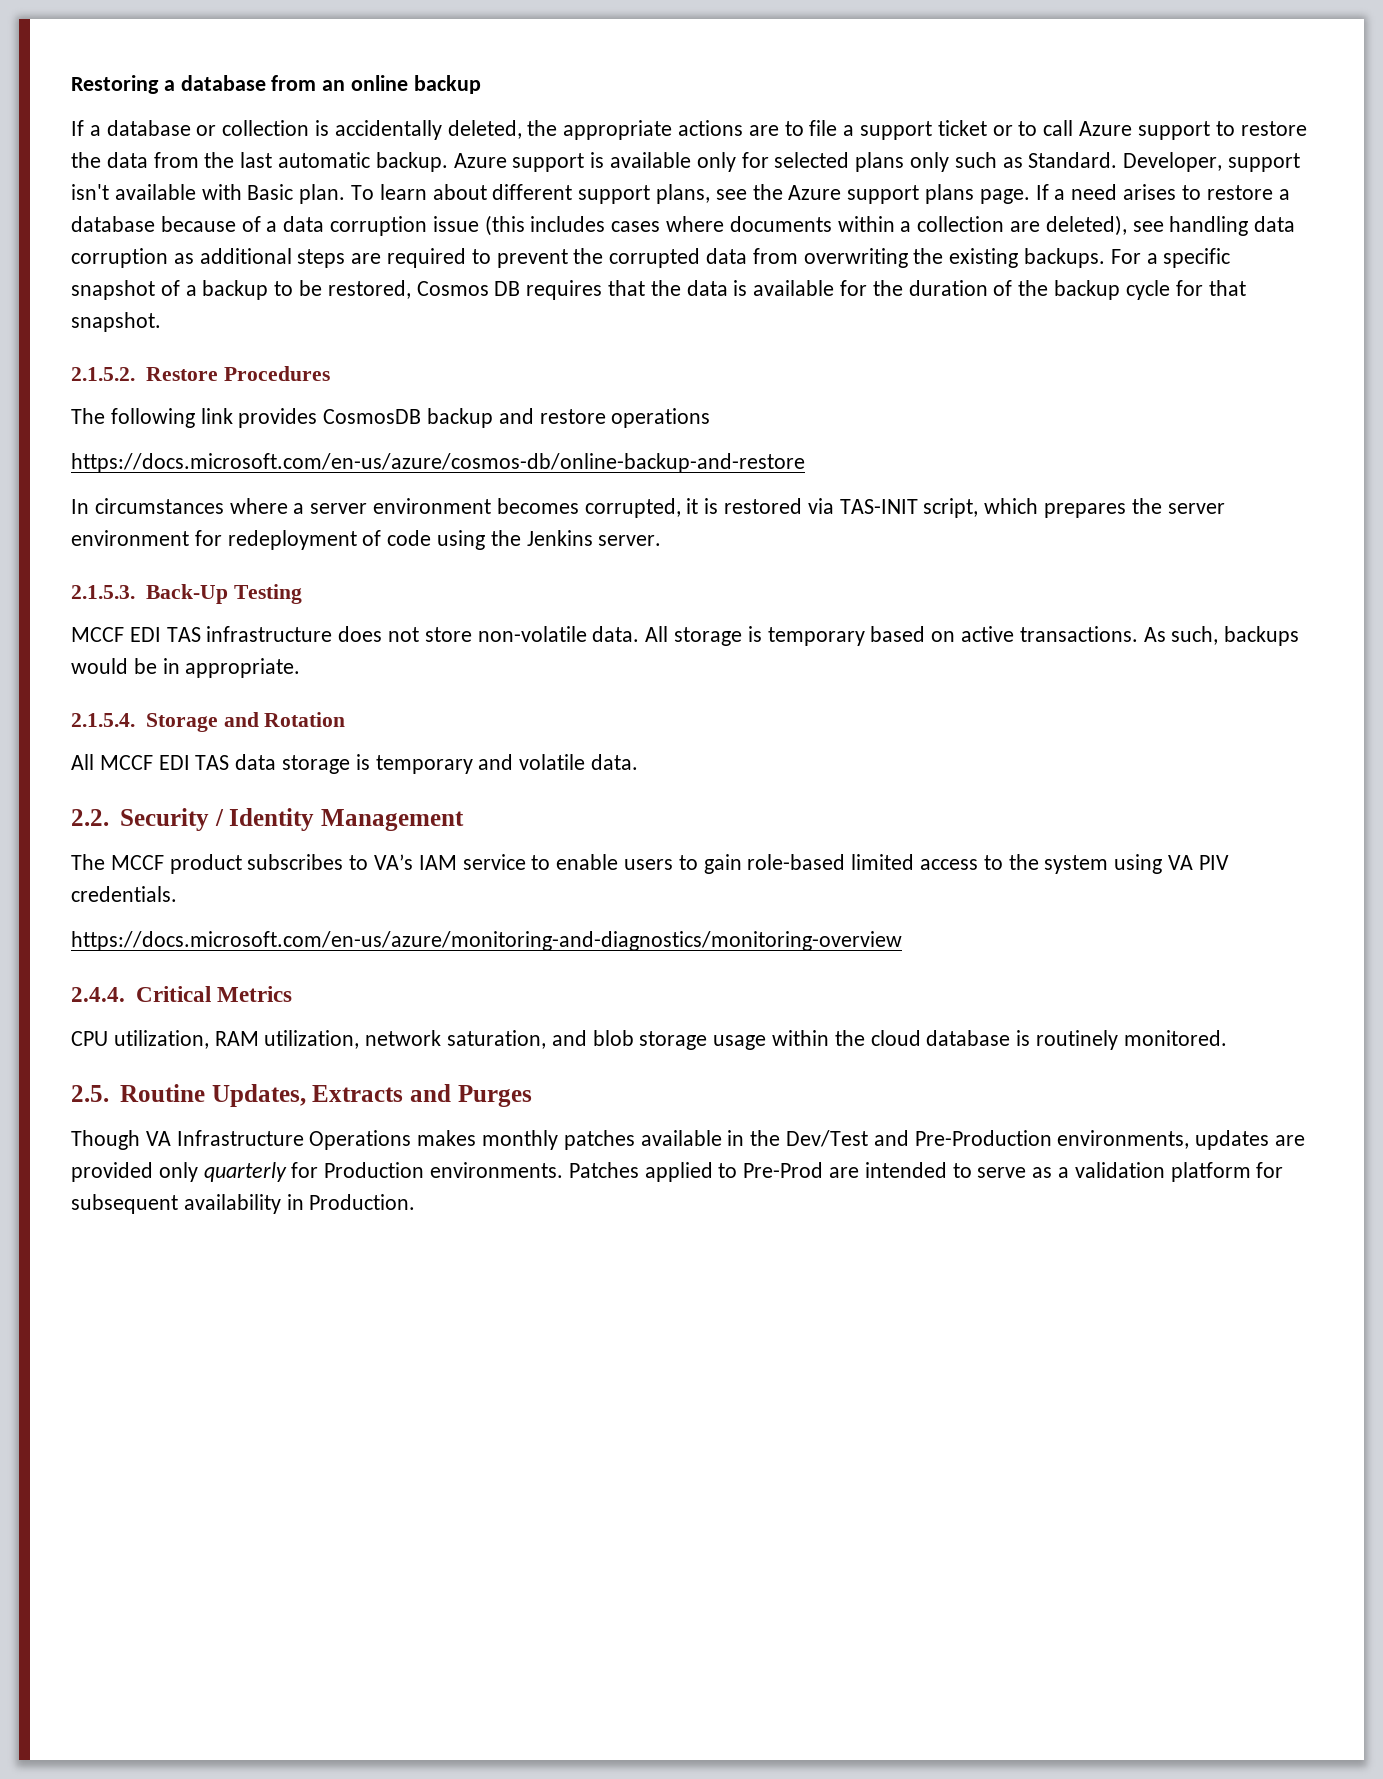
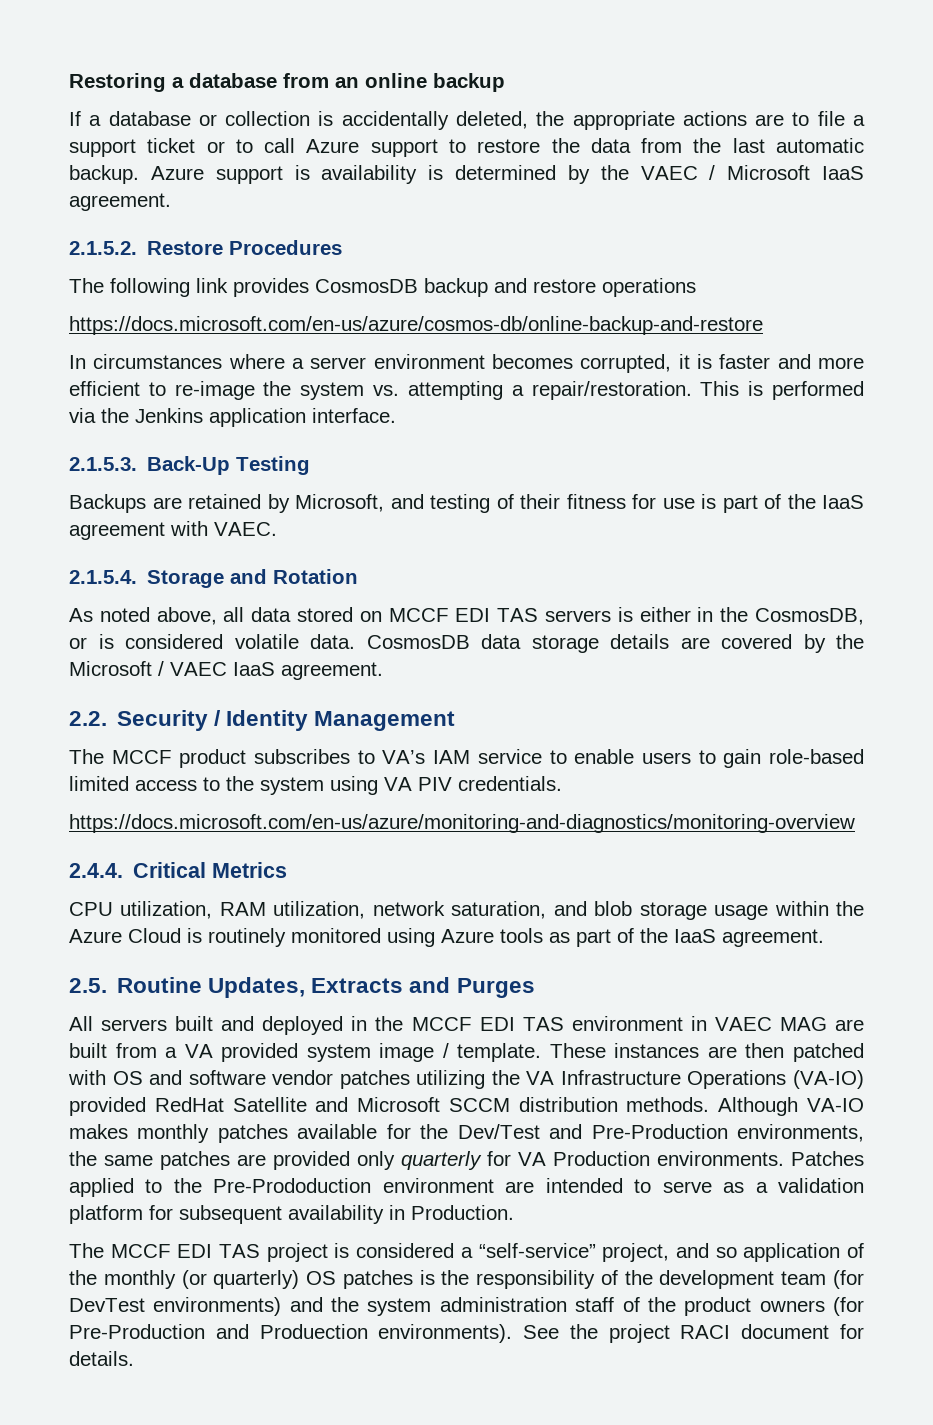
[610,152,1301,172] [71,184,1290,204] [71,215,1296,236] [71,248,1231,268] [71,280,1246,300] [71,312,161,332] available only for selected plans only such as Standard. Developer, support isn't available with Basic plan. To learn about different support plans, see the Azure support plans page. If a need arises to restore a database because of a data corruption issue (this includes cases where documents within a collection are deleted), see handling data corruption as additional steps are required to prevent the corrupted data from overwriting the existing backups. For a specific snapshot of a backup to be restored, Cosmos DB requires that the data is available for the duration of the backup cycle for that snapshot. -> [321,165,865,184] [69,193,171,211] availability is determined by the VAEC / Microsoft IaaS agreement.
[724,498,1225,518] [71,530,662,550] [71,584,302,604] [71,626,1300,646] [71,658,301,678] [71,712,346,732] [71,754,639,774] restored via TAS-INIT script, which prepares the server environment for redeployment of code using the Jenkins server. // 2.1.5.3. Back-Up Testing // MCCF EDI TAS infrastructure does not store non-volatile data. All storage is temporary based on active transactions. As such, backups would be in appropriate. // 2.1.5.4. Storage and Rotation // All MCCF EDI TAS data storage is temporary and volatile data. -> [719,354,865,369] [69,381,865,400] [69,408,396,427] [69,456,311,475] [69,494,864,513] [69,521,277,540] [69,569,359,588] [69,607,864,625] [69,634,864,653] [69,661,383,680] faster and more efficient to re-image the system vs. attempting a repair/restoration. This is performed via the Jenkins application interface. // 2.1.5.3. Back-Up Testing // Backups are retained by Microsoft, and testing of their fitness for use is part of the IaaS agreement with VAEC. // 2.1.5.4. Storage and Rotation // As noted above, all data stored on MCCF EDI TAS servers is either in the CosmosDB, or is considered volatile data. CosmosDB data storage details are covered by the Microsoft / VAEC IaaS agreement.
[870,1030,1227,1050] cloud database is routinely monitored. -> [69,928,824,947] Azure Cloud is routinely monitored using Azure tools as part of the IaaS agreement.
[71,1130,412,1150] Though VA Infrastructure Operations -> [69,1016,864,1035] [69,1043,865,1062] [68,1070,864,1089] [69,1097,865,1116] All servers built and deployed in the MCCF EDI TAS environment in VAEC MAG are built from a VA provided system image / template. These instances are then patched with OS and software vendor patches utilizing the VA Infrastructure Operations (VA-IO) provided RedHat Satellite and Microsoft SCCM distribution methods. Although VA-IO
[727,1130,745,1146] in -> [386,1124,411,1139] for
[1195,1130,1270,1150] updates -> [69,1151,230,1170] the same patches
(319, 1170) none -> [518,1152,546,1166] VA
[743,1162,824,1178] Pre-Prod -> [173,1178,494,1193] the Pre-Prododuction environment
(416, 1202) none -> [69,1243,865,1262] [69,1270,864,1289] [69,1297,865,1316] [69,1324,865,1343] [69,1351,134,1366] // The MCCF EDI TAS project is considered a “self-service” project, and so application of the monthly (or quarterly) OS patches is the responsibility of the development team (for DevTest environments) and the system administration staff of the product owners (for Pre-Production and Produection environments). See the project RACI document for details.

